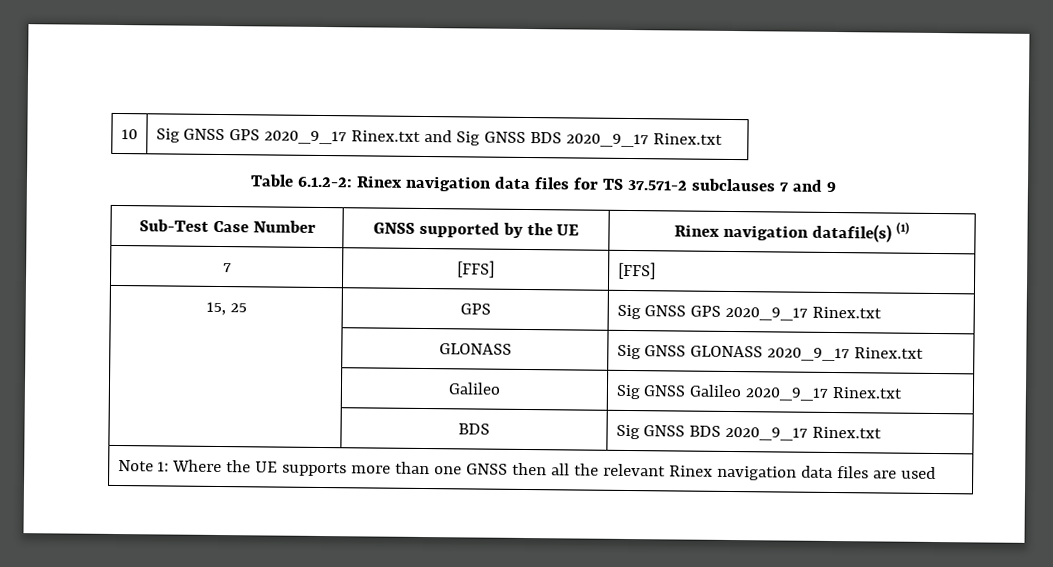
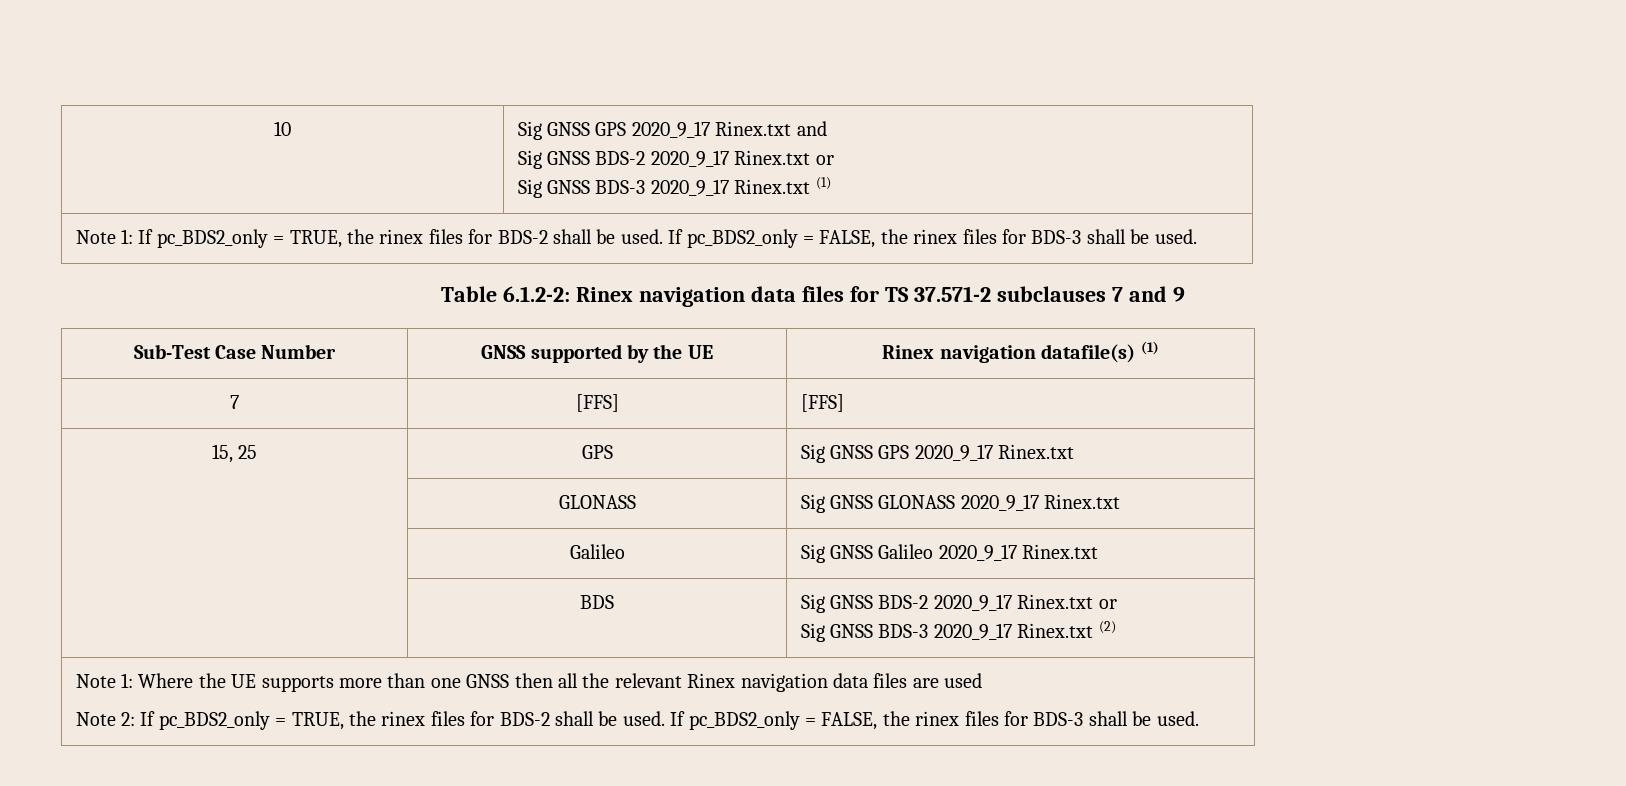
[456,131,724,148] Sig GNSS BDS 2020_9_17 Rinex.txt -> [517,150,834,169] [517,177,831,198] [75,229,1197,248] // Sig GNSS BDS-2 2020_9_17 Rinex.txt or // Sig GNSS BDS-3 2020_9_17 Rinex.txt (1) // Note 1: If pc_BDS2_only = TRUE, the rinex files for BDS-2 shall be used. If pc_BDS2_only = FALSE, the rinex files for BDS-3 shall be used.
[689,425,883,441] BDS 2020_9_17 Rinex.txt -> [878,594,1117,611] [800,621,1116,642] BDS-2 2020_9_17 Rinex.txt or // Sig GNSS BDS-3 2020_9_17 Rinex.txt (2)
(937, 473) none -> [75,711,1199,730] // Note 2: If pc_BDS2_only = TRUE, the rinex files for BDS-2 shall be used. If pc_BDS2_only = FALSE, the rinex files for BDS-3 shall be used.

